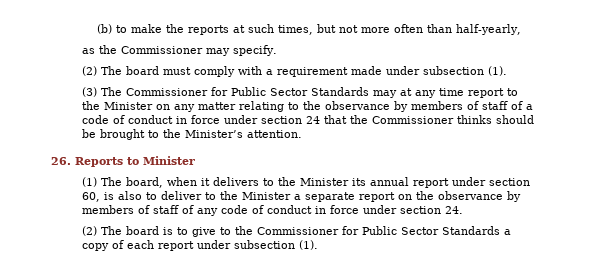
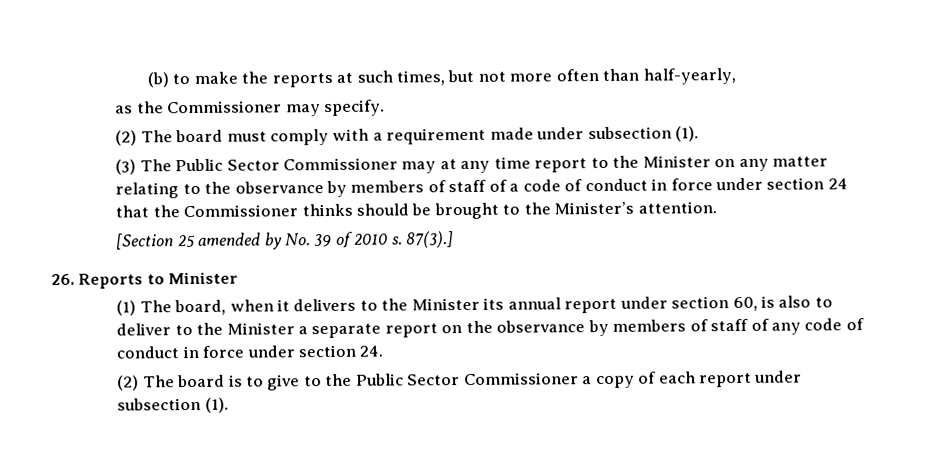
[125,87,369,96] Commissioner for Public Sector Standards -> [175,157,399,172] Public Sector Commissioner
(302, 134) none -> [116,231,455,250] // [Section 25 amended by No. 39 of 2010 s. 87(3).]
[256,226,500,235] Commissioner for Public Sector Standards -> [355,372,579,386] Public Sector Commissioner

